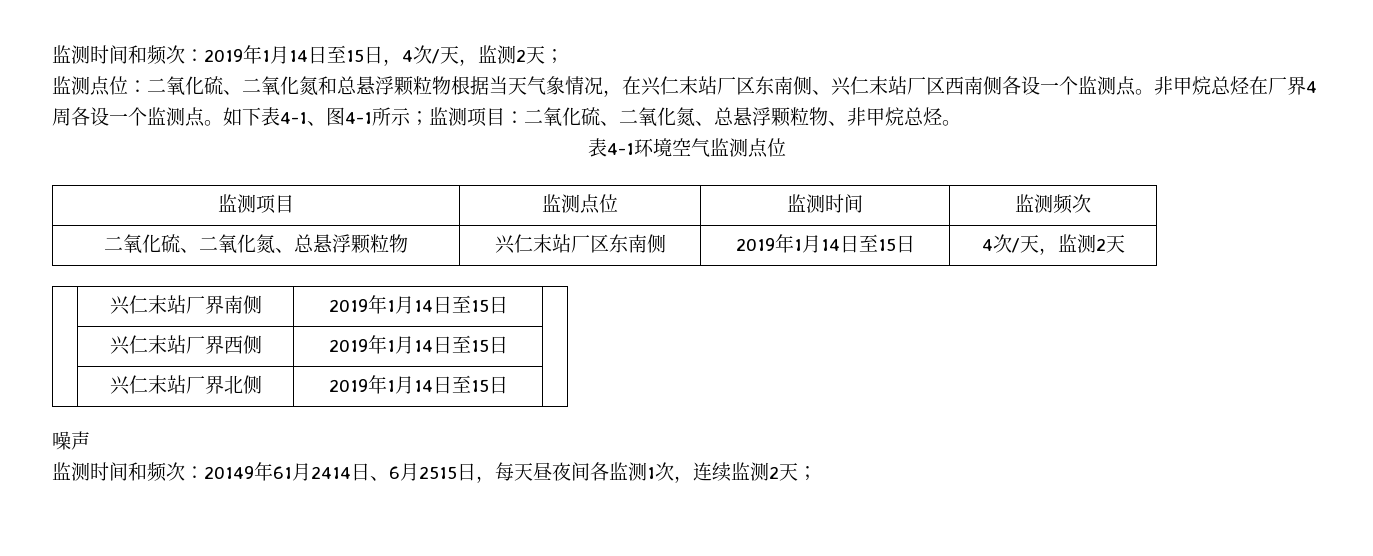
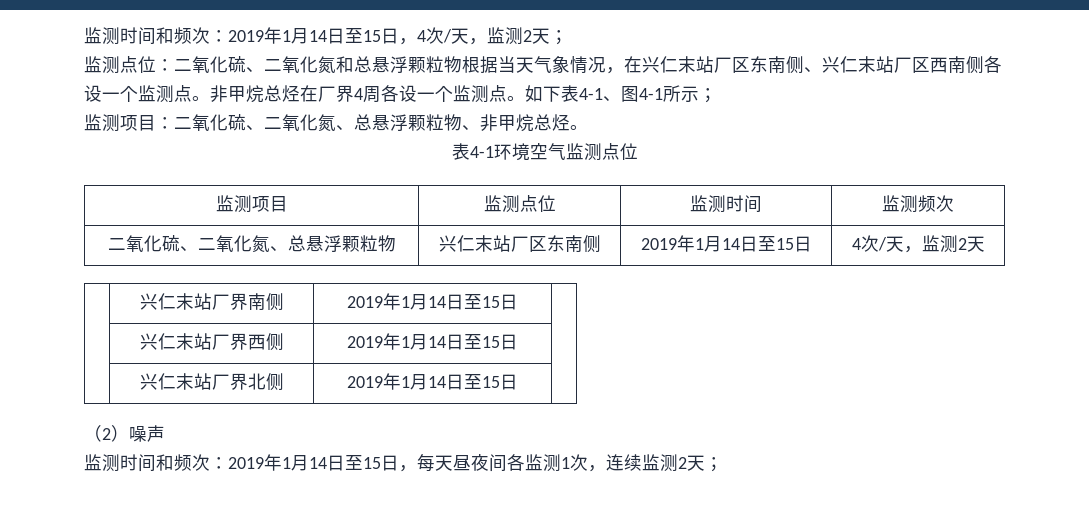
(429, 118) none -> (717, 95) //
(508, 385) none -> [84,425,129,442] （2）
[204,462,457,481] 20149年61月2414日、6月2515 -> [228,454,381,471] 2019年1月14日至15

